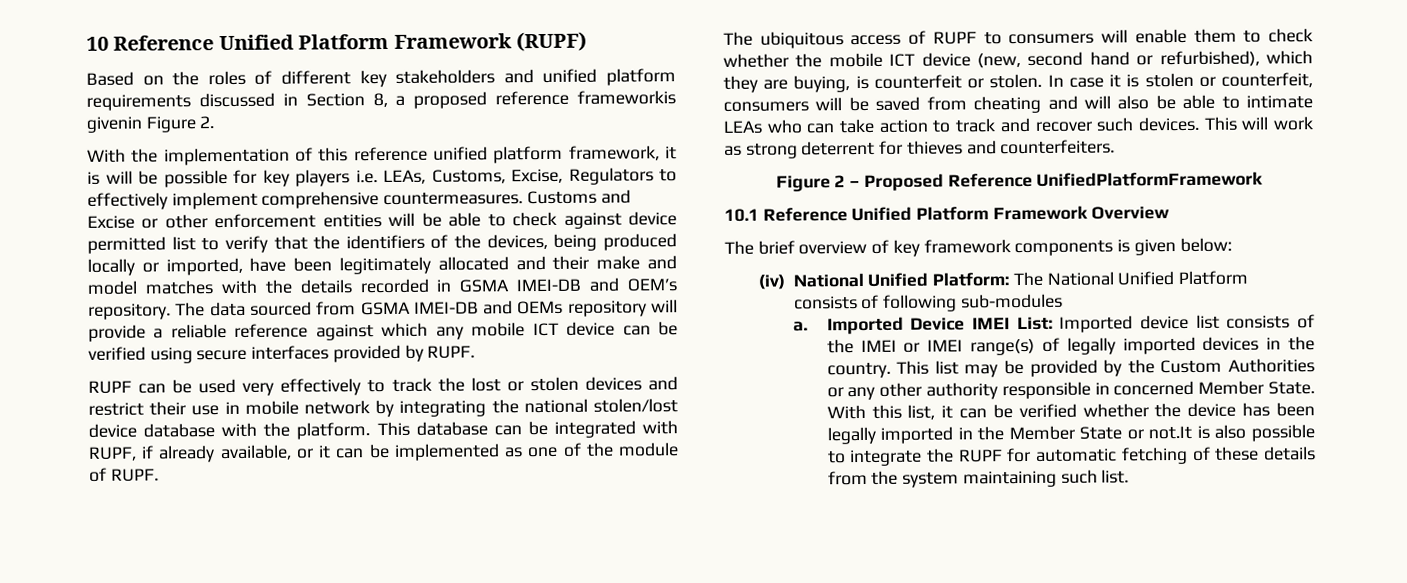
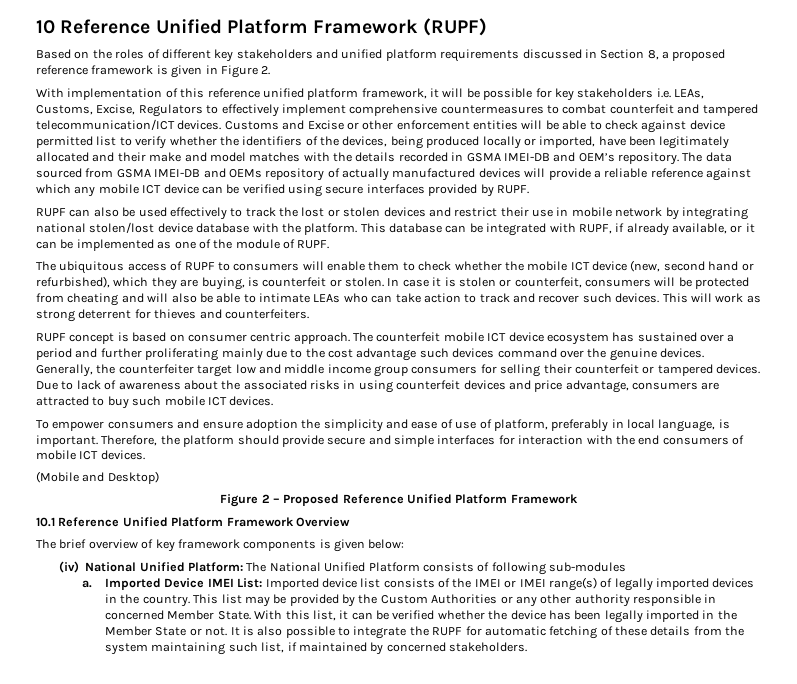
[577,90,676,105] [86,116,142,133] frameworkis givenin -> [91,65,218,78] framework is given in
[131,148,159,163] the -> (64, 93) none
[87,171,100,185] is -> (439, 93) none
[295,169,350,187] players -> [577,88,654,98] stakeholders
[383,191,524,206] countermeasures. -> [440,104,758,116] [36,119,222,130] countermeasures to combat counterfeit and tampered telecommunication/ICT devices.
[273,235,308,250] that -> [169,136,217,146] whether
(647, 308) none -> [327,168,521,181] of actually manufactured devices
(167, 388) none -> [93,207,119,217] also
[242,382,275,396] very -> (167, 212) none
[491,399,519,414] the -> (748, 213) none
[875,96,921,111] saved -> [695,277,750,289] protected
(1116, 147) none -> [36,332,735,345] [36,348,704,361] [36,364,760,377] [36,380,720,393] [36,396,274,409] [36,419,730,432] [36,435,744,447] [36,450,145,460] [36,471,159,484] // RUPF concept is based on consumer centric approach. The counterfeit mobile ICT device ecosystem has sustained over a period and further proliferating mainly due to the cost advantage such devices command over the genuine devices. Generally, the counterfeiter target low and middle income group consumers for selling their counterfeit or tampered devices. Due to lack of awareness about the associated risks in using counterfeit devices and price advantage, consumers are attracted to buy such mobile ICT devices. // To empower consumers and ensure adoption the simplicity and ease of use of platform, preferably in local language, is important. Therefore, the platform should provide secure and simple interfaces for interaction with the end consumers of mobile ICT devices. // (Mobile and Desktop)
[1036,171,1264,187] UnifiedPlatformFramework -> [407,494,578,504] Unified Platform Framework
[1148,425,1193,440] not.It -> [205,627,240,636] not. It
[1101,469,1130,484] list. -> [261,642,528,655] list, if maintained by concerned stakeholders.

